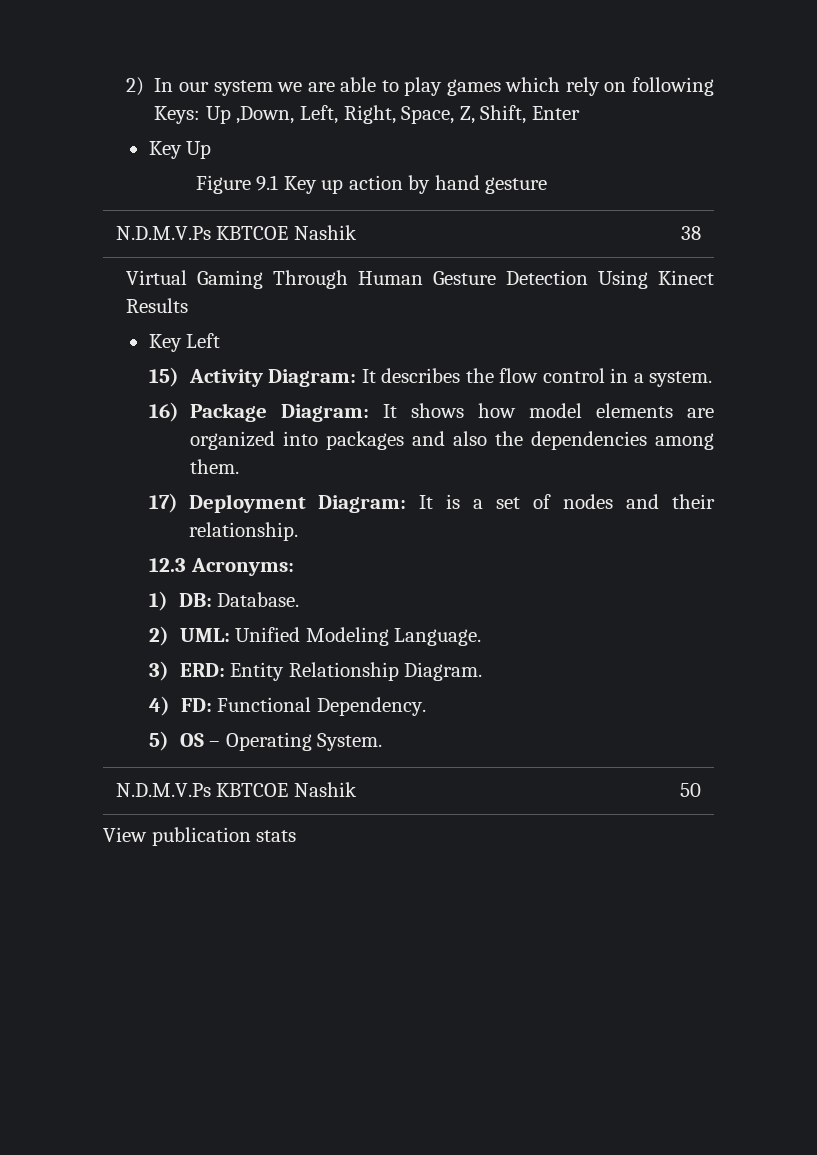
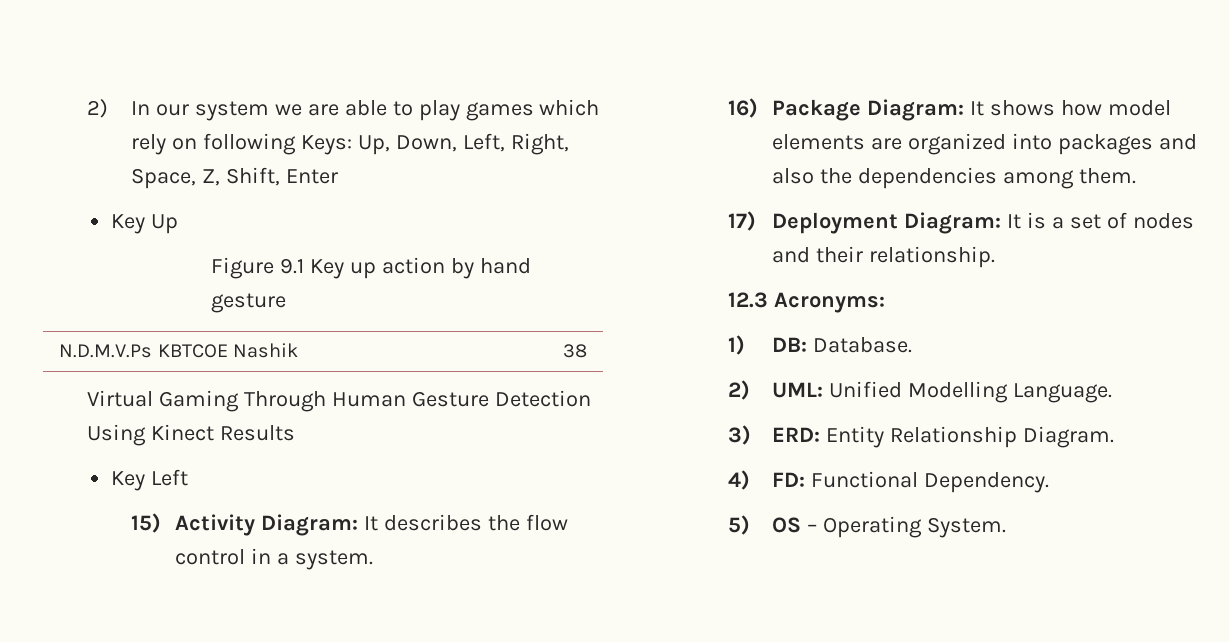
[205,106,295,124] Up ,Down, -> [357,135,457,155] Up, Down,
[305,627,389,646] Modeling -> [907,381,1008,403] Modelling
[115,782,358,797] [680,783,702,797] [103,827,297,846] // N.D.M.V.Ps KBTCOE Nashik | 50 // View publication stats -> (1006, 527) none

